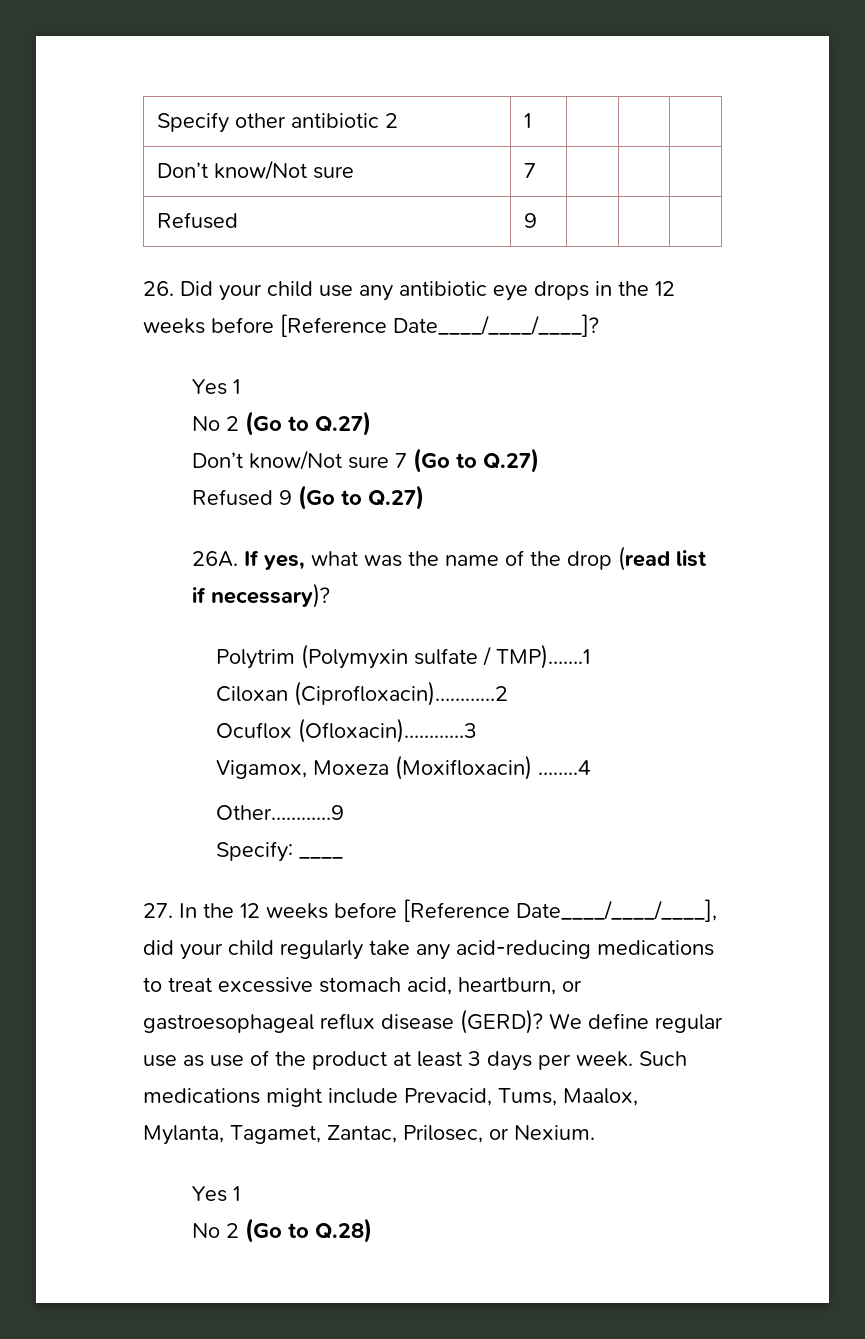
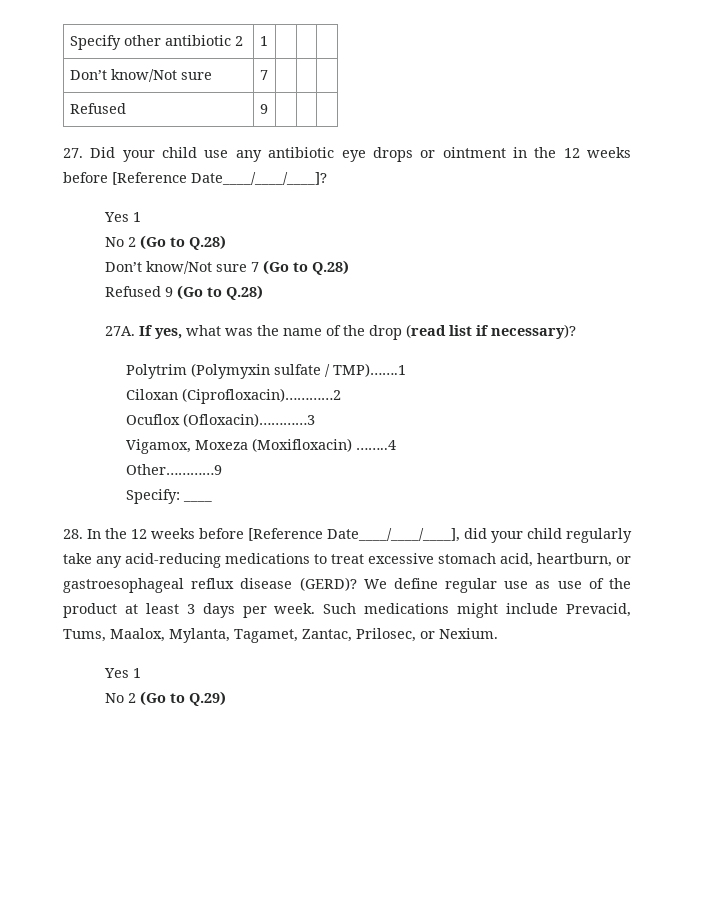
[143,281,174,296] 26. -> [63,148,83,158] 27.
(589, 290) none -> [420,147,506,158] or ointment
[314,411,371,436] Q.27) -> [189,235,227,250] Q.28)
[482,448,539,473] Q.27) -> [312,260,350,275] Q.28)
[367,485,424,510] [191,551,238,567] Q.27) // 26A. -> [226,285,264,300] [105,326,136,336] Q.28) // 27A.
[143,903,173,918] 27. -> [63,529,83,539] 28.
[314,1218,372,1243] Q.28) -> [189,691,227,706] Q.29)

